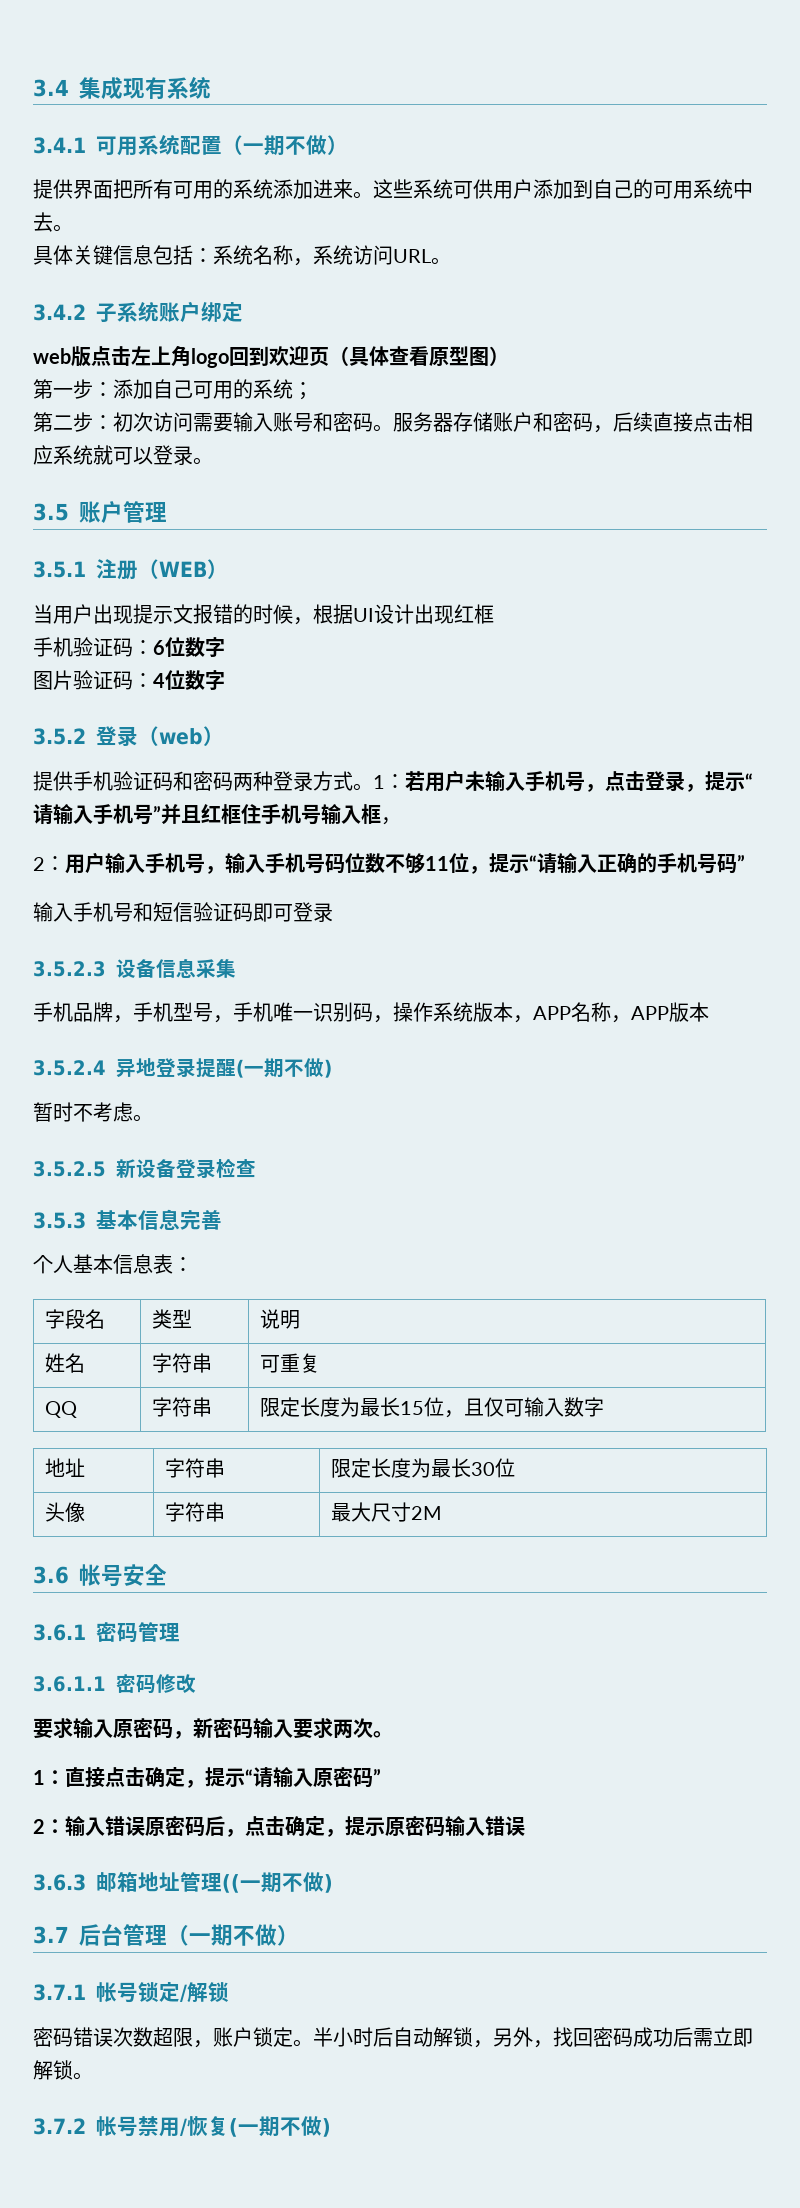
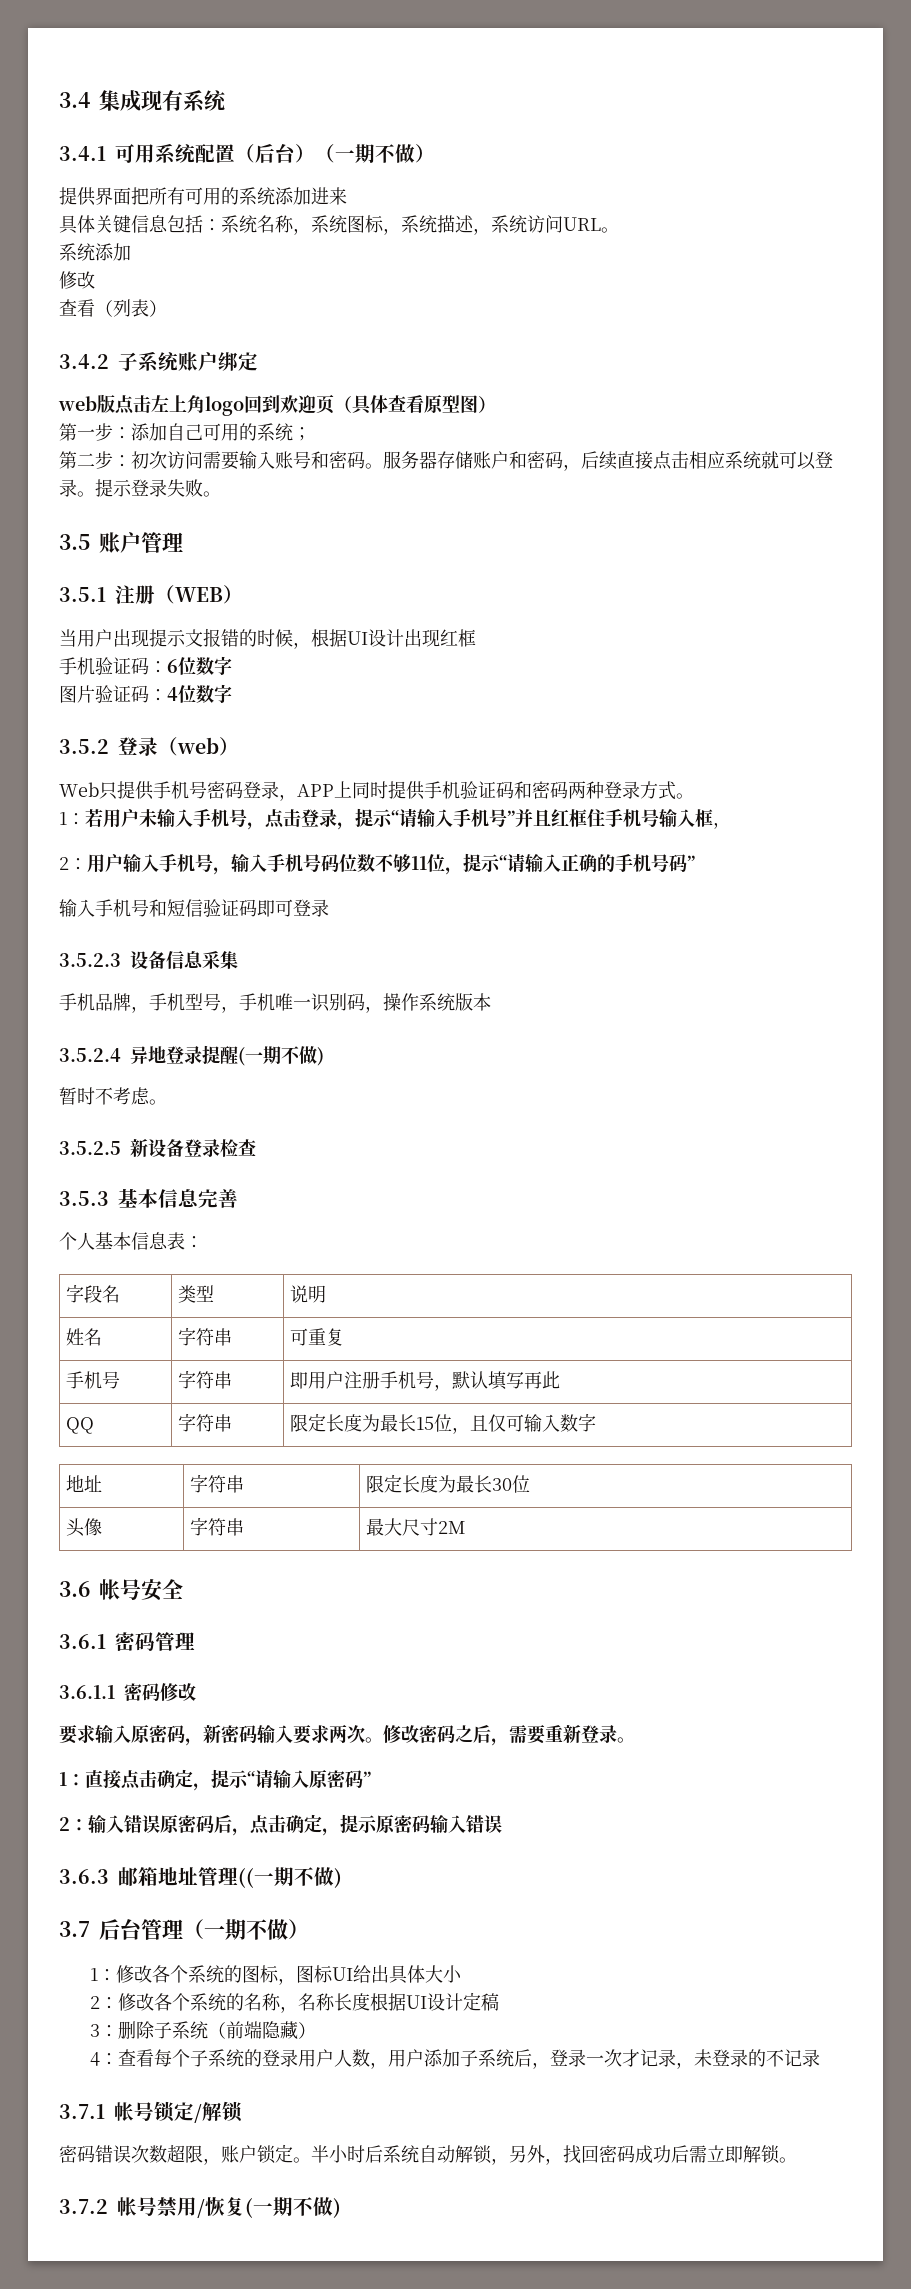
(243, 145) none -> [255,143,335,163] 后台）（
[353,179,753,199] [33,212,73,232] 。这些系统可供用户添加到自己的可用系统中去。 -> (347, 196) none
[353,245,451,265] 访问URL。 -> [347,215,619,235] [59,243,131,261] [59,271,95,289] [59,299,167,317] 图标，系统描述，系统访问URL。 // 系统添加 // 修改 // 查看（列表）
(213, 461) none -> [95,479,221,497] 提示登录失败。
(224, 736) none -> [59,781,388,801] Web只提供手机号密码登录，APP上同时
(373, 787) none -> (694, 796) //
[513,1002,709,1023] ，APP名称，APP版本 -> (491, 1002) none
(320, 1363) none -> [66,1371,121,1389] [178,1370,233,1389] [290,1371,561,1391] // 手机号 | 字符串 | 即用户注册手机号，默认填写再此
(393, 1734) none -> [383,1725,635,1746] 修改密码之后，需要重新登录。
(299, 1935) none -> [89,1965,462,1985] [89,1992,499,2013] [89,2021,316,2039] [89,2049,820,2069] // 1：修改各个系统的图标，图标UI给出具体大小 // 2：修改各个系统的名称，名称长度根据UI设计定稿 // 3：删除子系统（前端隐藏） // 4：查看每个子系统的登录用户人数，用户添加子系统后，登录一次才记录，未登录的不记录
(393, 2037) none -> [383,2145,419,2163] 系统

